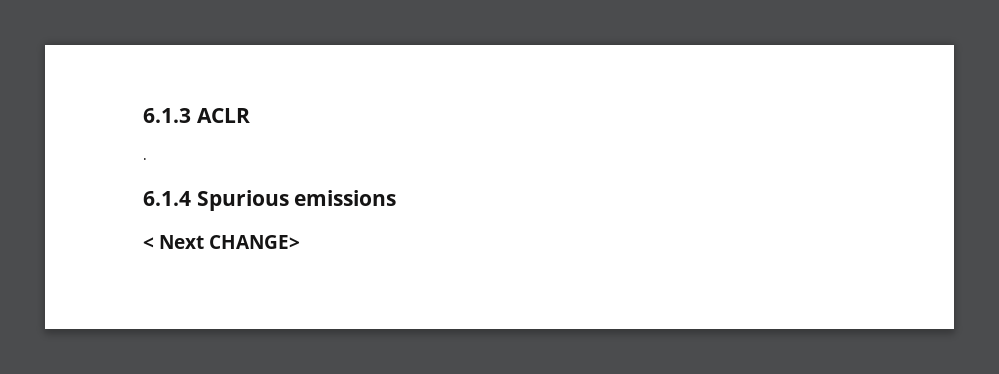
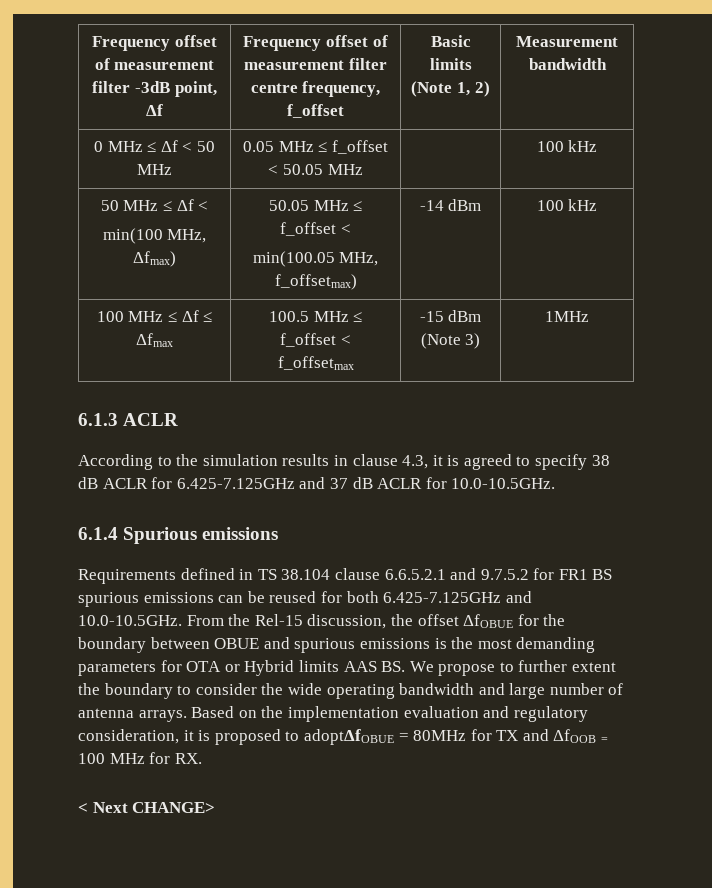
[143,108,250,123] [143,157,147,160] [143,190,397,211] 6.1.3 ACLR // . // 6.1.4 Spurious emissions -> [92,35,217,51] [94,58,215,70] [92,81,217,97] [146,104,163,116] [243,35,388,51] [244,58,387,70] [250,81,381,97] [287,104,344,118] [430,35,471,47] [429,58,472,70] [411,81,490,97] [516,36,618,47] [528,58,607,70] [94,140,215,152] [137,164,172,175] [243,140,388,154] [268,164,363,175] [536,140,598,152] [100,199,209,211] [102,228,207,244] [133,251,176,267] [268,200,363,211] [280,222,351,236] [252,251,379,267] [274,274,357,290] [419,199,482,211] [536,199,598,211] [96,310,213,322] [136,333,173,347] [268,311,363,322] [280,333,351,347] [277,356,354,370] [419,310,482,322] [420,333,481,349] [545,311,589,322] [78,413,179,426] [78,454,610,470] [78,477,556,489] [78,527,279,544] [78,568,613,584] [78,591,532,607] [78,614,566,629] [78,637,596,653] [78,660,617,676] [78,683,624,699] [78,706,588,722] [78,729,609,745] [78,752,202,764] Frequency offset of measurement filter -3dB point, Δf | Frequency offset of measurement filter centre frequency, f_offset | Basic limits (Note 1, 2) | Measurement bandwidth // 0 MHz ≤ Δf < 50 MHz | 0.05 MHz ≤ f_offset < 50.05 MHz | | 100 kHz // 50 MHz ≤ Δf < // min(100 MHz, Δfmax) | 50.05 MHz ≤ f_offset < // min(100.05 MHz, f_offsetmax) | -14 dBm | 100 kHz // 100 MHz ≤ Δf ≤ Δfmax | 100.5 MHz ≤ f_offset < f_offsetmax | -15 dBm (Note 3) | 1MHz // 6.1.3 ACLR // According to the simulation results in clause 4.3, it is agreed to specify 38 dB ACLR for 6.425-7.125GHz and 37 dB ACLR for 10.0-10.5GHz. // 6.1.4 Spurious emissions // Requirements defined in TS 38.104 clause 6.6.5.2.1 and 9.7.5.2 for FR1 BS spurious emissions can be reused for both 6.425-7.125GHz and 10.0-10.5GHz. From the Rel-15 discussion, the offset ΔfOBUE for the boundary between OBUE and spurious emissions is the most demanding parameters for OTA or Hybrid limits AAS BS. We propose to further extent the boundary to consider the wide operating bandwidth and large number of antenna arrays. Based on the implementation evaluation and regulatory consideration, it is proposed to adoptΔfOBUE = 80MHz for TX and ΔfOOB = 100 MHz for RX.

